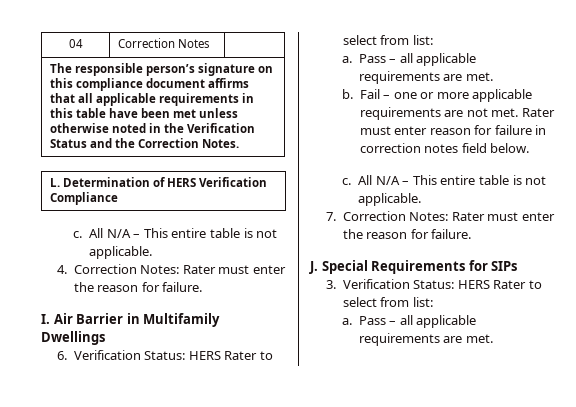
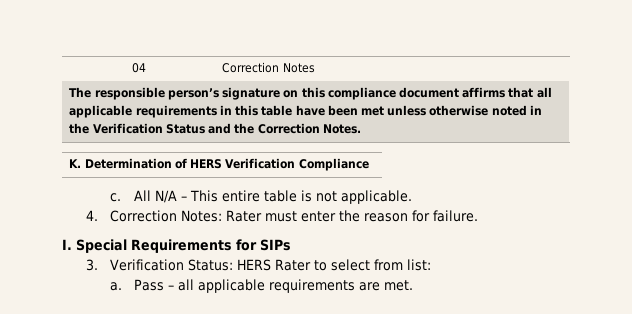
[49,178,60,187] L. -> [69,159,82,168] K.
[53,313,221,327] [41,331,105,345] [57,350,273,360] [342,35,433,45] [342,53,477,66] [358,71,493,84] [342,89,533,102] [359,107,555,120] [359,125,547,135] [359,143,530,153] [342,175,547,185] [358,193,422,206] [326,211,555,221] [342,229,472,239] [309,261,318,274] Air Barrier in Multifamily Dwellings // 6. Verification Status: HERS Rater to select from list: // a. Pass – all applicable requirements are met. // b. Fail – one or more applicable requirements are not met. Rater must enter reason for failure in correction notes field below. // c. All N/A – This entire table is not applicable. // 7. Correction Notes: Rater must enter the reason for failure. // J. -> (72, 244) none

